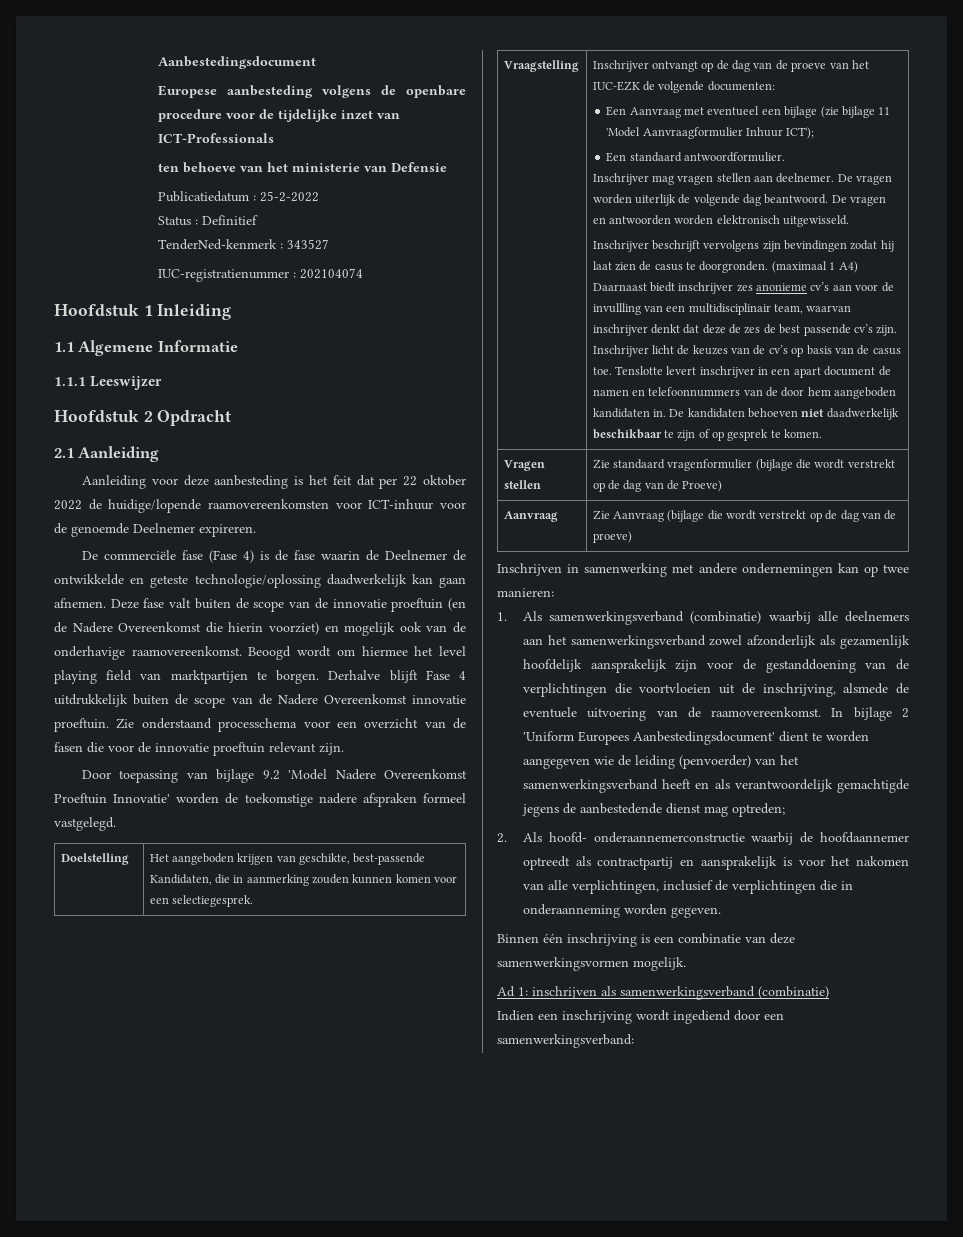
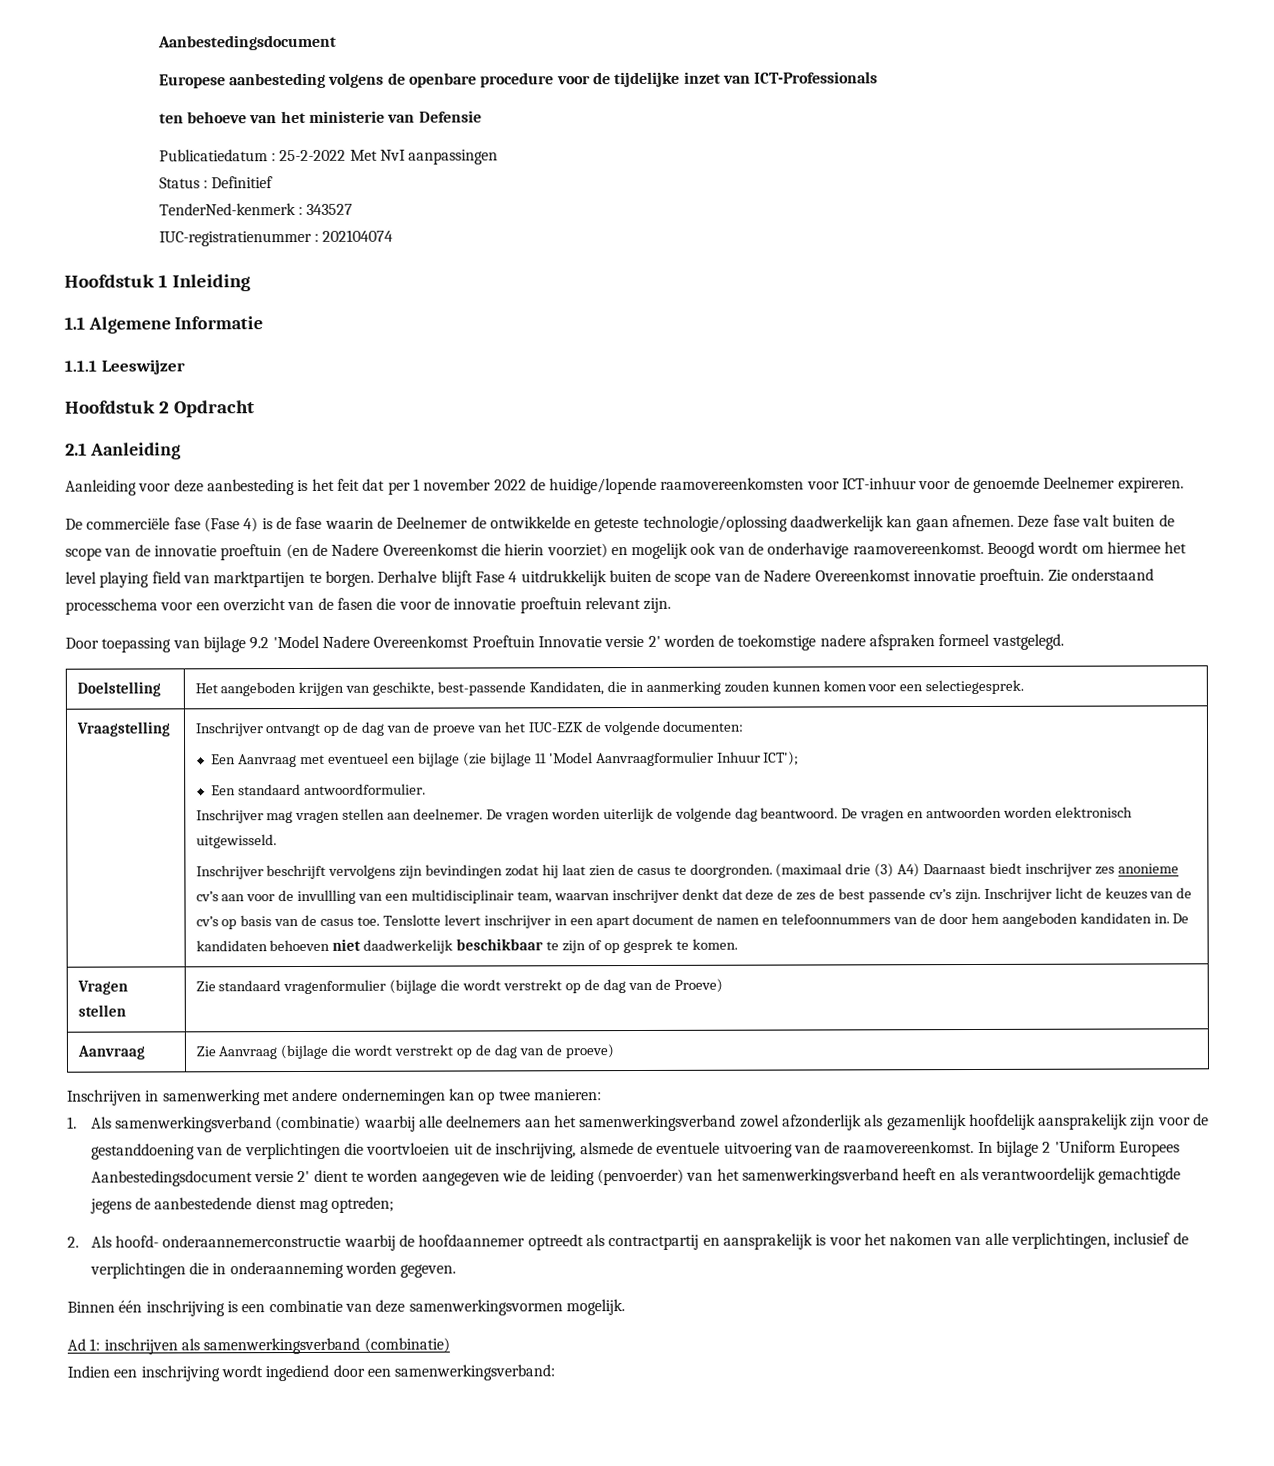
(319, 196) none -> [349,149,499,165] Met NvI aanpassingen
[403,475,467,486] 22 oktober -> [412,478,492,491] 1 november
[113,794,171,803] Innovatie' -> [537,635,661,648] Innovatie versie 2'
[829,262,836,270] 1 -> [845,863,895,878] drie (3)
[632,731,775,745] Aanbestedingsdocument' -> [90,1170,311,1187] Aanbestedingsdocument versie 2'

